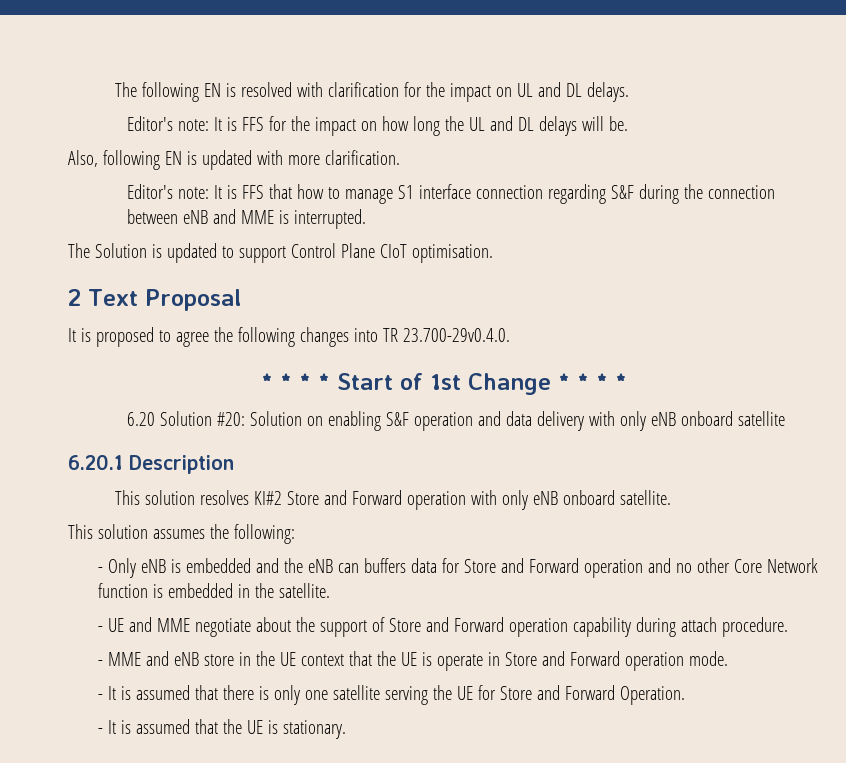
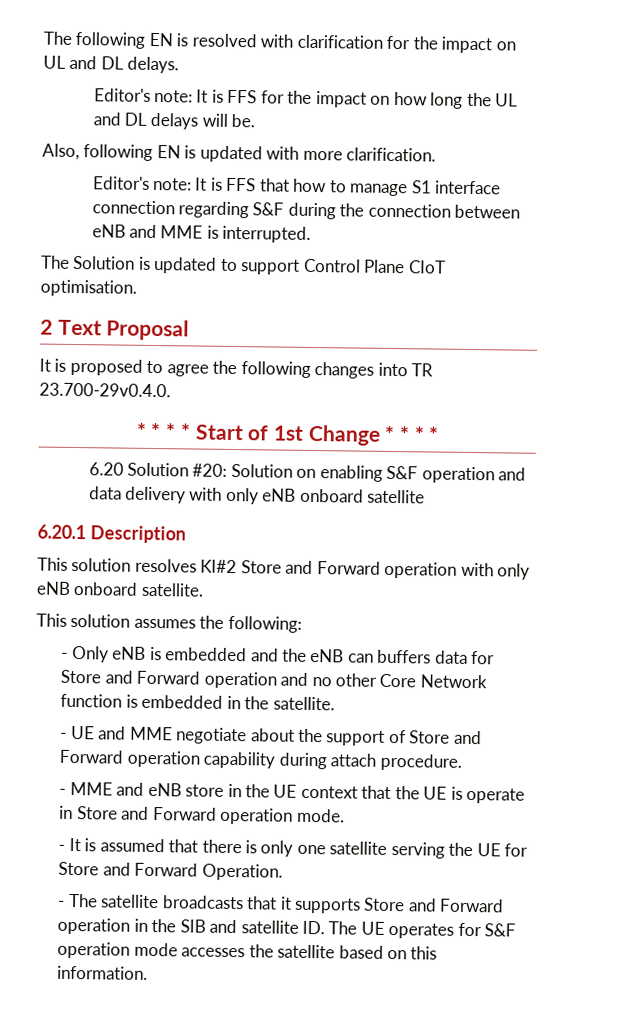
[107,719,346,739] It is assumed that the UE is stationary. -> [67,893,505,914] [57,917,517,939] [57,941,438,960] [57,965,149,980] The satellite broadcasts that it supports Store and Forward operation in the SIB and satellite ID. The UE operates for S&F operation mode accesses the satellite based on this information.

